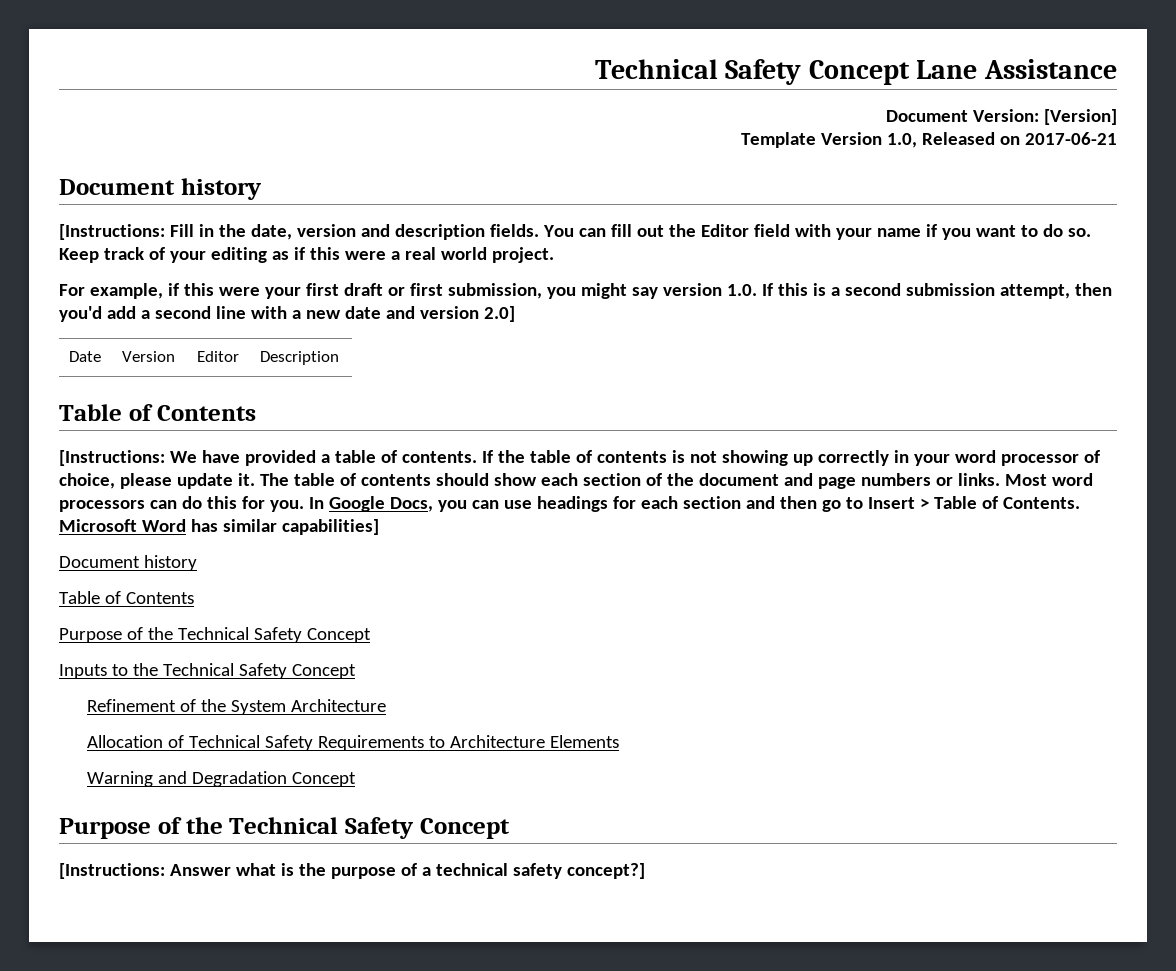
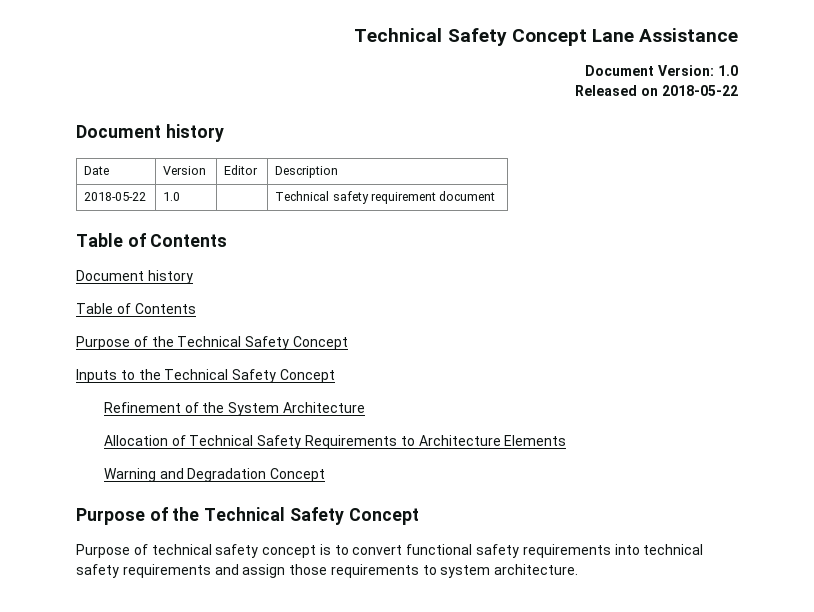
[1044,109,1117,125] [741,132,918,148] [Version] // Template Version 1.0, -> [718,65,738,76] 1.0 //
[1025,132,1117,145] [59,178,262,200] [59,224,1091,240] [59,247,554,263] [59,283,1112,299] [59,306,515,322] [69,351,102,362] [122,351,176,362] [197,351,240,362] [260,351,340,365] [59,404,256,421] [59,450,1100,466] [59,473,1093,489] [59,496,1080,512] [59,519,379,535] 2017-06-21 // Document history // [Instructions: Fill in the date, version and description fields. You can fill out the Editor field with your name if you want to do so. Keep track of your editing as if this were a real world project. // For example, if this were your first draft or first submission, you might say version 1.0. If this is a second submission attempt, then you'd add a second line with a new date and version 2.0] // Date | Version | Editor | Description // Table of Contents // [Instructions: We have provided a table of contents. If the table of contents is not showing up correctly in your word processor of choice, please update it. The table of contents should show each section of the document and page numbers or links. Most word processors can do this for you. In Google Docs, you can use headings for each section and then go to Insert > Table of Contents. Microsoft Word has similar capabilities] -> [662,85,738,96] [76,124,224,142] [84,166,110,175] [163,166,207,175] [224,165,259,175] [275,166,339,178] [84,192,147,201] [163,192,181,201] [275,191,496,204] [76,233,228,247] 2018-05-22 // Document history // Date | Version | Editor | Description // 2018-05-22 | 1.0 | | Technical safety requirement document // Table of Contents
[59,863,645,879] [Instructions: Answer what is the purpose of a technical safety concept?] -> [76,544,704,558] [76,564,579,578] Purpose of technical safety concept is to convert functional safety requirements into technical safety requirements and assign those requirements to system architecture.

